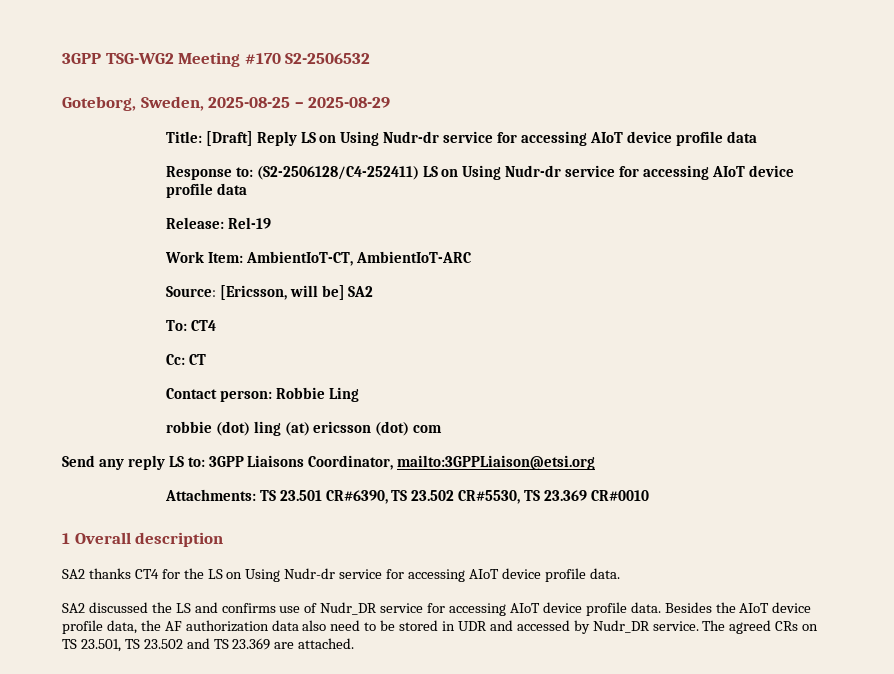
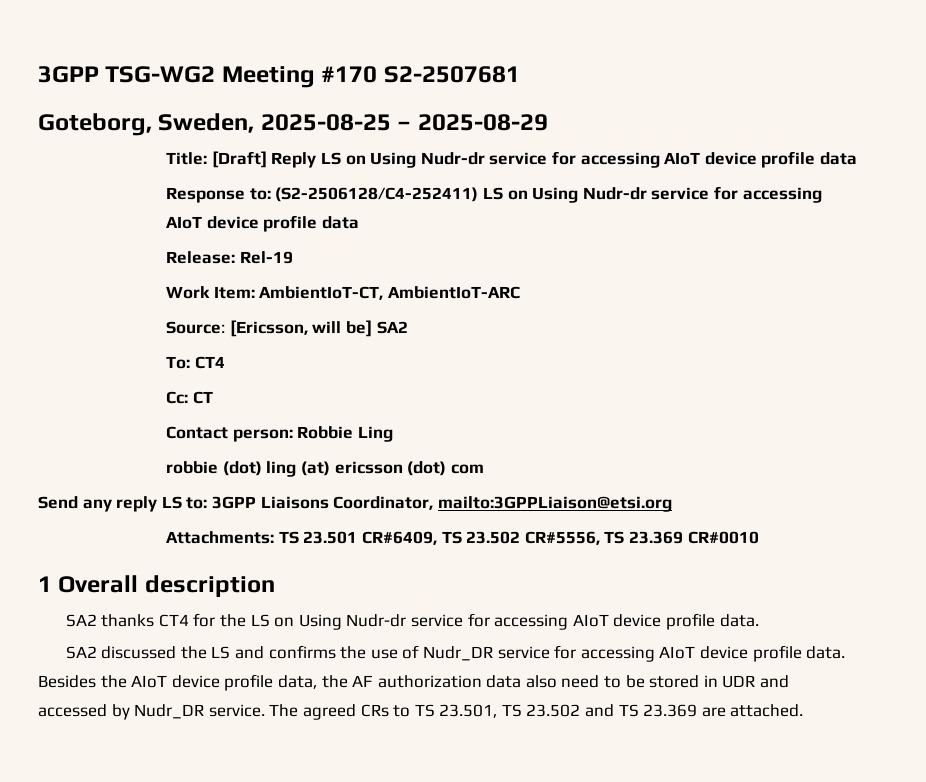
[285,53,371,64] S2-2506532 -> [383,66,520,83] S2-2507681
[325,490,521,504] CR#6390, TS 23.502 CR#5530, -> [362,531,600,545] CR#6409, TS 23.502 CR#5556,
(276, 608) none -> [340,646,367,659] the
[802,624,819,631] on -> [393,705,411,717] to

